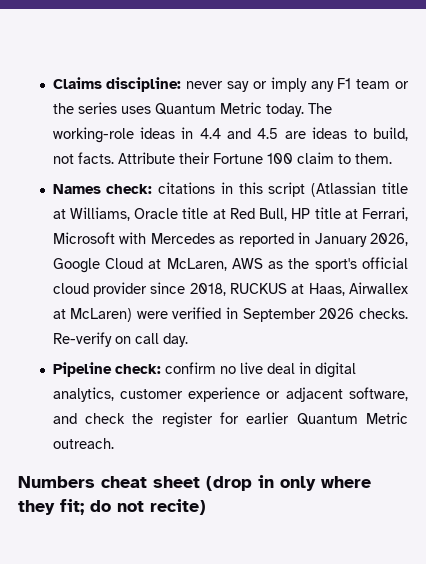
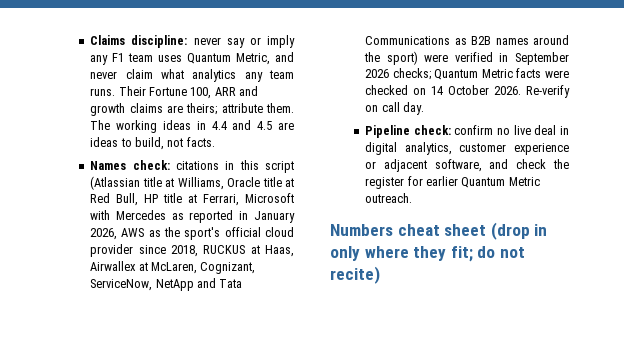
[395,81,410,89] [52,102,332,117] [52,127,134,143] or the series uses Quantum Metric today. The working-role -> [158,52,294,65] [90,69,294,82] [90,86,259,99] [90,103,294,116] [90,120,157,133] uses Quantum Metric, and never claim what analytics any team runs. Their Fortune 100, ARR and growth claims are theirs; attribute them. The working
[117,152,392,164] Attribute their Fortune 100 claim to them. -> (215, 142) none
[52,258,227,273] Google Cloud at McLaren, -> (118, 234) none
[70,308,133,322] McLaren) -> [150,262,256,274] [90,278,243,291] [365,35,569,45] [364,51,418,65] McLaren, Cognizant, ServiceNow, NetApp and Tata Communications as B2B names around the sport)
[359,308,409,319] checks. -> [392,68,569,80] [365,85,522,95] checks; Quantum Metric facts were checked on 14 October 2026.

